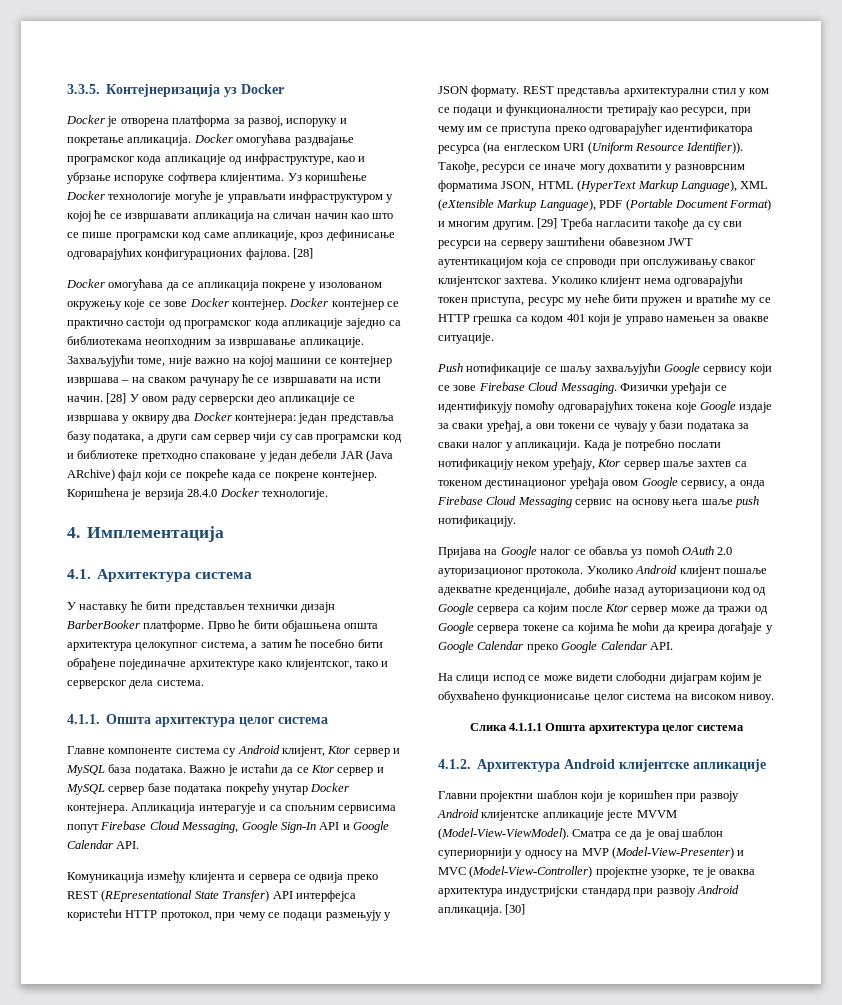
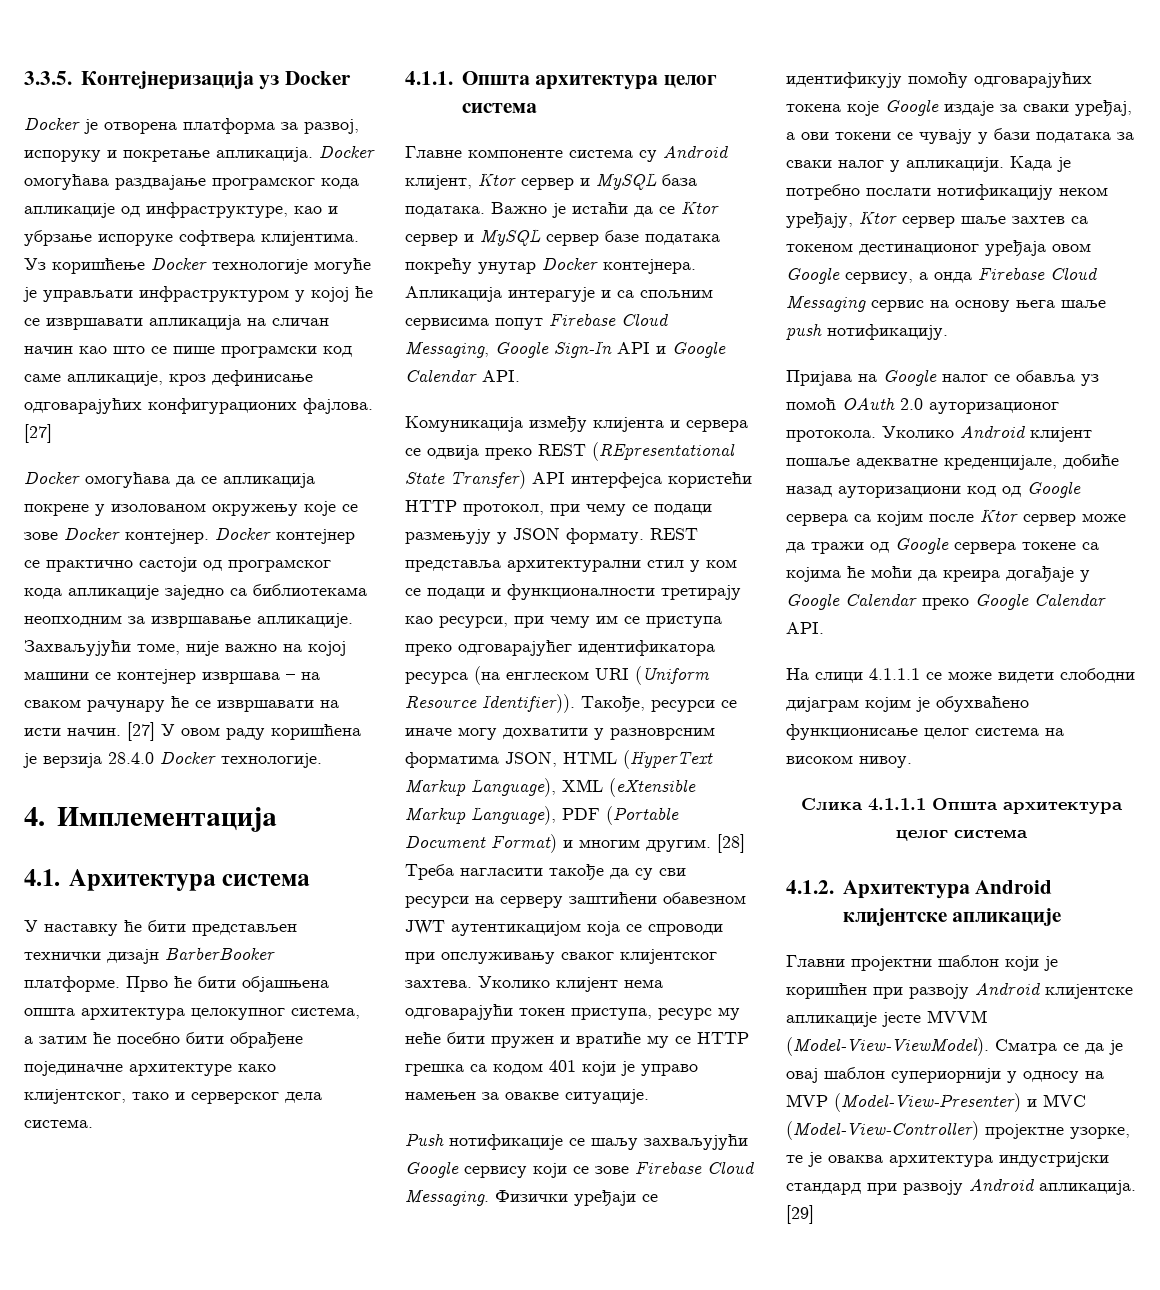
[293,248,314,259] [28] -> [24,424,52,443] [27]
[106,393,127,404] [28] -> [127,722,155,741] [27]
[198,394,355,405] [67,412,394,424] [67,431,402,443] [67,450,393,462] [67,469,377,481] [67,488,129,500] серверски део апликације се извршава у оквиру два Docker контејнера: један представља базу података, а други сам сервер чији су сав програмски код и библиотеке претходно спаковане у један дебели JAR (Java ARchive) фајл који се покреће када се покрене контејнер. Коришћена -> [271,724,361,740] коришћена
[537,218,558,229] [29] -> [717,834,745,853] [28]
[492,675,526,684] испод -> [869,668,920,680] 4.1.1.1
[505,904,526,915] [30] -> [786,1205,814,1224] [29]

